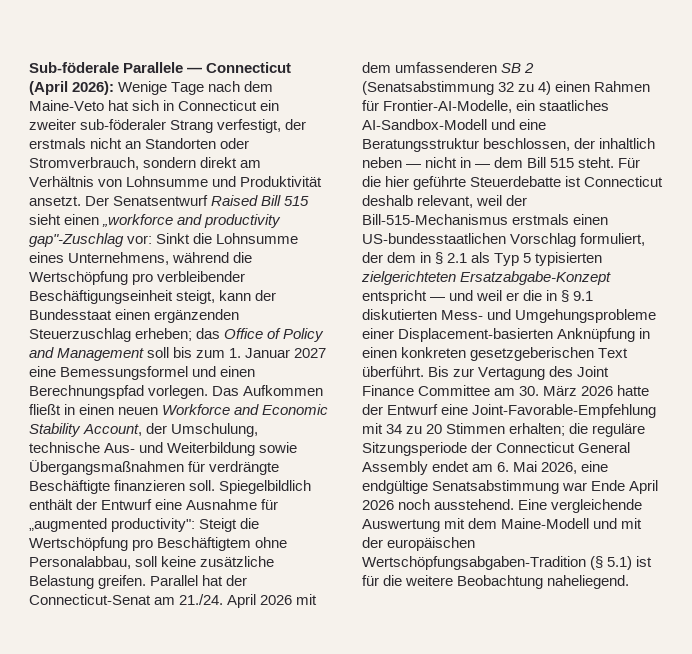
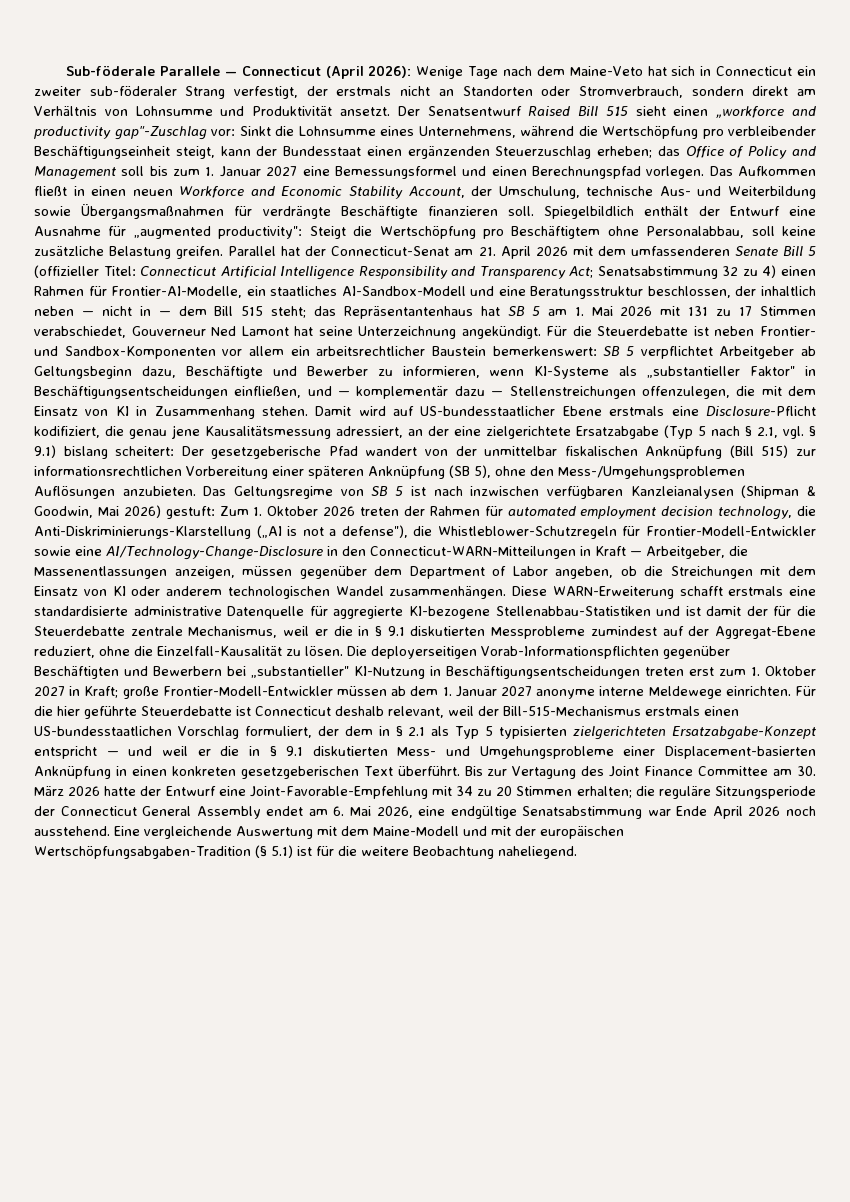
[179,594,224,605] 21./24. -> [478,247,496,256] 21.
[501,63,535,73] [362,81,494,95] SB 2 (Senatsabstimmung -> [734,246,816,256] [34,265,718,280] Senate Bill 5 (offizieller Titel: Connecticut Artificial Intelligence Responsibility and Transparency Act; Senatsabstimmung
[578,157,615,168] steht. -> [271,306,816,319] [34,326,817,339] [34,346,816,359] [34,366,816,379] [34,386,817,399] [34,406,816,419] [34,425,816,439] [34,445,816,459] [34,465,745,479] [34,485,816,499] [34,505,816,520] [34,525,816,539] [34,546,748,560] [34,566,817,579] [34,586,816,599] [34,606,817,619] [34,626,816,639] [34,645,730,659] [34,666,816,679] [34,686,791,699] steht; das Repräsentantenhaus hat SB 5 am 1. Mai 2026 mit 131 zu 17 Stimmen verabschiedet, Gouverneur Ned Lamont hat seine Unterzeichnung angekündigt. Für die Steuerdebatte ist neben Frontier- und Sandbox-Komponenten vor allem ein arbeitsrechtlicher Baustein bemerkenswert: SB 5 verpflichtet Arbeitgeber ab Geltungsbeginn dazu, Beschäftigte und Bewerber zu informieren, wenn KI-Systeme als „substantieller Faktor" in Beschäftigungsentscheidungen einfließen, und — komplementär dazu — Stellenstreichungen offenzulegen, die mit dem Einsatz von KI in Zusammenhang stehen. Damit wird auf US-bundesstaatlicher Ebene erstmals eine Disclosure-Pflicht kodifiziert, die genau jene Kausalitätsmessung adressiert, an der eine zielgerichtete Ersatzabgabe (Typ 5 nach § 2.1, vgl. § 9.1) bislang scheitert: Der gesetzgeberische Pfad wandert von der unmittelbar fiskalischen Anknüpfung (Bill 515) zur informationsrechtlichen Vorbereitung einer späteren Anknüpfung (SB 5), ohne den Mess-/Umgehungsproblemen Auflösungen anzubieten. Das Geltungsregime von SB 5 ist nach inzwischen verfügbaren Kanzleianalysen (Shipman & Goodwin, Mai 2026) gestuft: Zum 1. Oktober 2026 treten der Rahmen für automated employment decision technology, die Anti-Diskriminierungs-Klarstellung („AI is not a defense"), die Whistleblower-Schutzregeln für Frontier-Modell-Entwickler sowie eine AI/Technology-Change-Disclosure in den Connecticut-WARN-Mitteilungen in Kraft — Arbeitgeber, die Massenentlassungen anzeigen, müssen gegenüber dem Department of Labor angeben, ob die Streichungen mit dem Einsatz von KI oder anderem technologischen Wandel zusammenhängen. Diese WARN-Erweiterung schafft erstmals eine standardisierte administrative Datenquelle für aggregierte KI-bezogene Stellenabbau-Statistiken und ist damit der für die Steuerdebatte zentrale Mechanismus, weil er die in § 9.1 diskutierten Messprobleme zumindest auf der Aggregat-Ebene reduziert, ohne die Einzelfall-Kausalität zu lösen. Die deployerseitigen Vorab-Informationspflichten gegenüber Beschäftigten und Bewerbern bei „substantieller" KI-Nutzung in Beschäftigungsentscheidungen treten erst zum 1. Oktober 2027 in Kraft; große Frontier-Modell-Entwickler müssen ab dem 1. Januar 2027 anonyme interne Meldewege einrichten.

